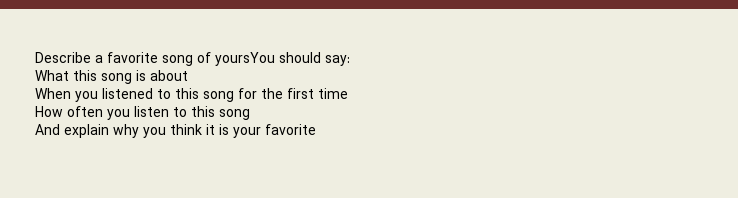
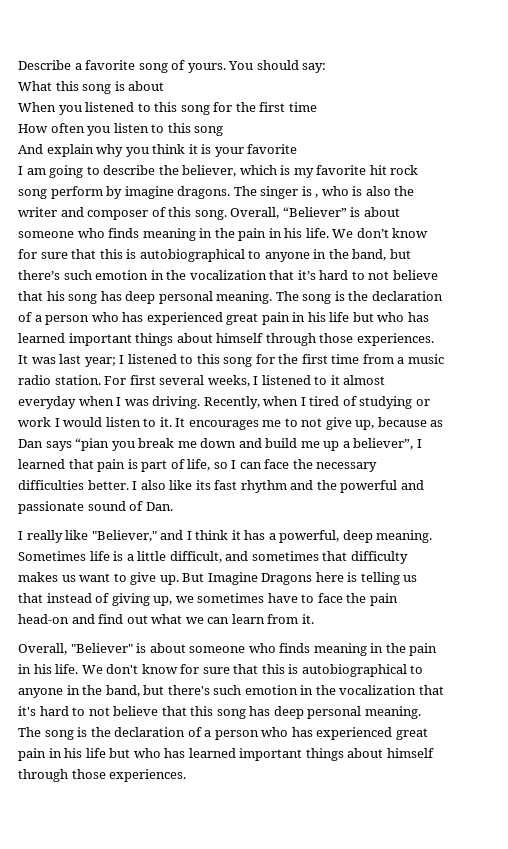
[215,52,275,66] yoursYou -> [187,61,254,73] yours. You
(316, 129) none -> [18,165,419,178] [18,186,415,199] [18,207,400,220] [18,228,429,241] [18,249,411,262] [18,270,438,280] [18,291,443,304] [18,312,429,325] [18,333,434,346] [18,354,444,367] [18,375,386,387] [18,396,430,409] [18,417,444,430] [18,438,422,451] [18,459,378,472] [18,480,424,493] [18,501,173,514] [18,530,433,543] [18,551,408,564] [18,572,418,585] [18,593,398,606] [18,614,314,624] [18,643,438,656] [18,664,424,677] [18,685,444,698] [18,706,421,719] [18,727,428,740] [18,748,434,761] [18,769,187,782] // I am going to describe the believer, which is my favorite hit rock song perform by imagine dragons. The singer is , who is also the writer and composer of this song. Overall, “Believer” is about someone who finds meaning in the pain in his life. We don’t know for sure that this is autobiographical to anyone in the band, but there’s such emotion in the vocalization that it’s hard to not believe that his song has deep personal meaning. The song is the declaration of a person who has experienced great pain in his life but who has learned important things about himself through those experiences. It was last year; I listened to this song for the first time from a music radio station. For first several weeks, I listened to it almost everyday when I was driving. Recently, when I tired of studying or work I would listen to it. It encourages me to not give up, because as Dan says “pian you break me down and build me up a believer”, I learned that pain is part of life, so I can face the necessary difficulties better. I also like its fast rhythm and the powerful and passionate sound of Dan. // I really like "Believer," and I think it has a powerful, deep meaning. Sometimes life is a little difficult, and sometimes that difficulty makes us want to give up. But Imagine Dragons here is telling us that instead of giving up, we sometimes have to face the pain head-on and find out what we can learn from it. // Overall, "Believer" is about someone who finds meaning in the pain in his life. We don't know for sure that this is autobiographical to anyone in the band, but there's such emotion in the vocalization that it's hard to not believe that this song has deep personal meaning. The song is the declaration of a person who has experienced great pain in his life but who has learned important things about himself through those experiences.

